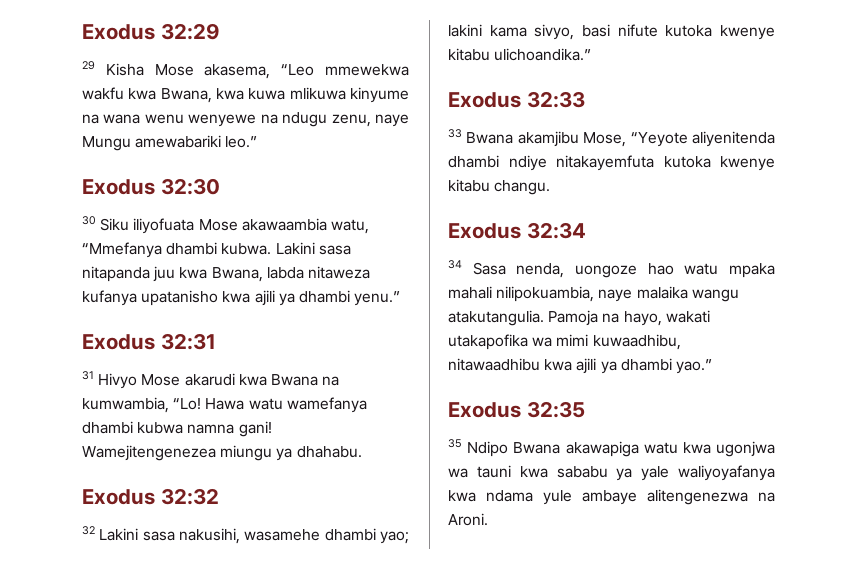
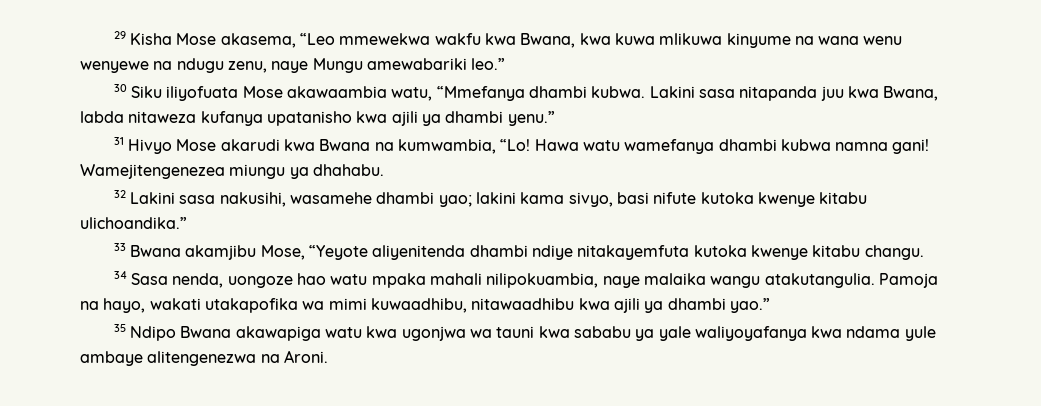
[82,23,220,40] Exodus 32:29 // -> (113, 35) none
[82,178,220,195] // Exodus 32:30 -> (506, 64) none
[82,333,216,350] // Exodus 32:31 -> (555, 118) none
[82,488,219,505] // Exodus 32:32 -> (384, 170) none
[448,91,585,108] // Exodus 32:33 -> (187, 223) none
[448,222,586,239] // Exodus 32:34 -> (924, 252) none
[448,401,585,418] // Exodus 32:35 -> (770, 305) none

